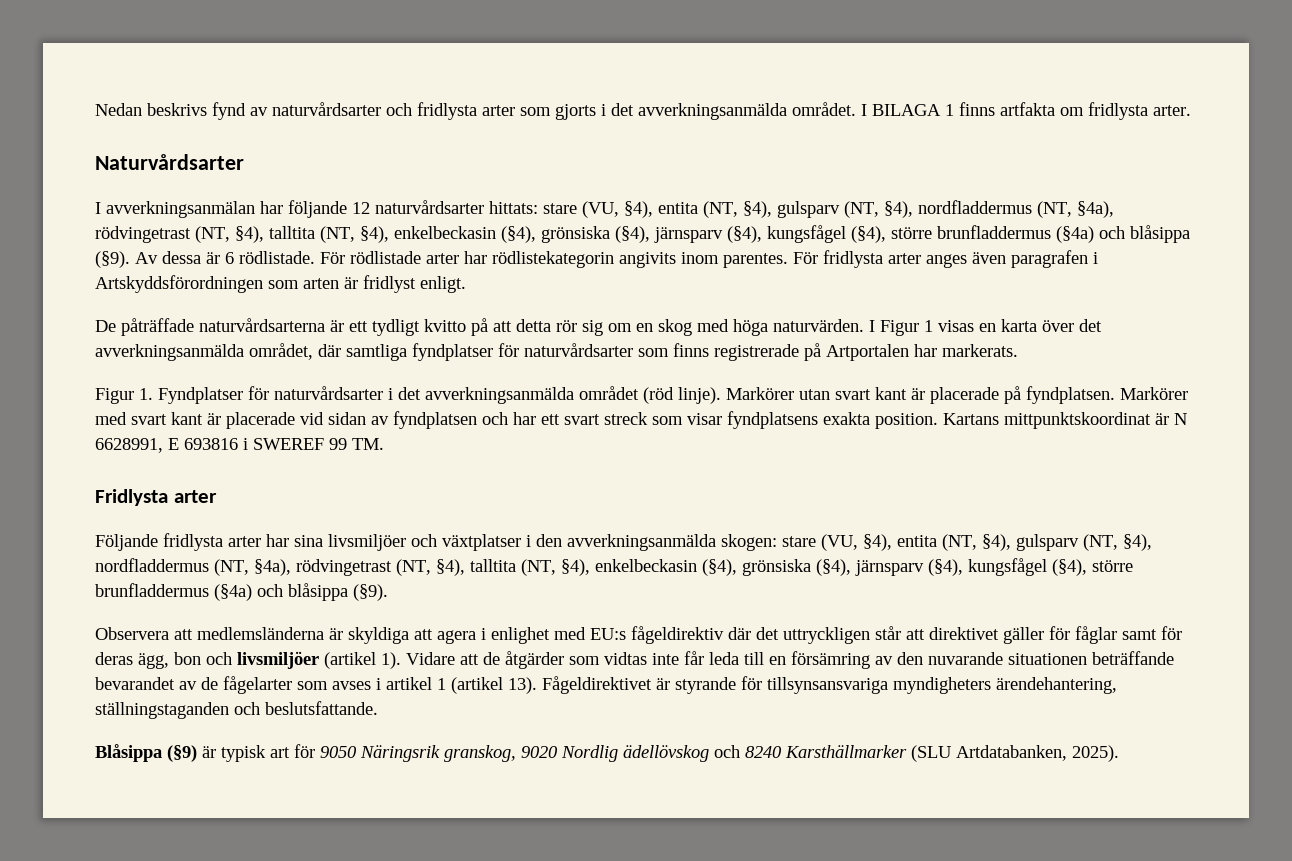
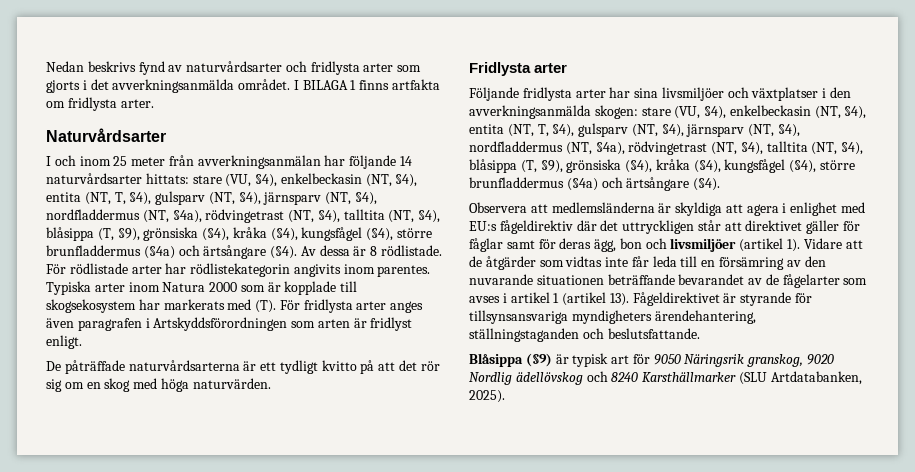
(101, 208) none -> [54,155,194,166] och inom 25 meter från
[352,202,370,214] 12 -> [400,156,413,166] 14
[658,200,1114,218] [95,225,1190,243] [95,251,130,268] entita (NT, §4), gulsparv (NT, §4), nordfladdermus (NT, §4a), rödvingetrast (NT, §4), talltita (NT, §4), enkelbeckasin (§4), grönsiska (§4), järnsparv (§4), kungsfågel (§4), större brunfladdermus (§4a) och blåsippa (§9). -> [280,173,418,187] [46,191,378,205] [46,209,441,223] [46,227,433,241] [46,245,298,259] enkelbeckasin (NT, §4), entita (NT, T, §4), gulsparv (NT, §4), järnsparv (NT, §4), nordfladdermus (NT, §4a), rödvingetrast (NT, §4), talltita (NT, §4), blåsippa (T, §9), grönsiska (§4), kråka (§4), kungsfågel (§4), större brunfladdermus (§4a) och ärtsångare (§4).
[225,252,234,264] 6 -> [370,246,378,256] 8
(788, 260) none -> [46,281,358,295] [46,299,277,313] Typiska arter inom Natura 2000 som är kopplade till skogsekosystem har markerats med (T).
[516,319,551,332] detta -> [399,360,418,371] det
[869,319,1102,336] [95,343,1018,361] [95,386,1188,404] [95,411,1187,429] [95,438,384,453] I Figur 1 visas en karta över det avverkningsanmälda området, där samtliga fyndplatser för naturvårdsarter som finns registrerade på Artportalen har markerats. // Figur 1. Fyndplatser för naturvårdsarter i det avverkningsanmälda området (röd linje). Markörer utan svart kant är placerade på fyndplatsen. Markörer med svart kant är placerade vid sidan av fyndplatsen och har ett svart streck som visar fyndplatsens exakta position. Kartans mittpunktskoordinat är N 6628991, E 693816 i SWEREF 99 TM. -> (271, 383) none
[897,534,1152,551] [95,558,1133,576] [95,583,388,601] entita (NT, §4), gulsparv (NT, §4), nordfladdermus (NT, §4a), rödvingetrast (NT, §4), talltita (NT, §4), enkelbeckasin (§4), grönsiska (§4), järnsparv (§4), kungsfågel (§4), större brunfladdermus (§4a) och blåsippa (§9). -> [729,105,867,119] [469,123,801,137] [469,141,864,155] [469,159,856,173] [469,177,721,191] enkelbeckasin (NT, §4), entita (NT, T, §4), gulsparv (NT, §4), järnsparv (NT, §4), nordfladdermus (NT, §4a), rödvingetrast (NT, §4), talltita (NT, §4), blåsippa (T, §9), grönsiska (§4), kråka (§4), kungsfågel (§4), större brunfladdermus (§4a) och ärtsångare (§4).

